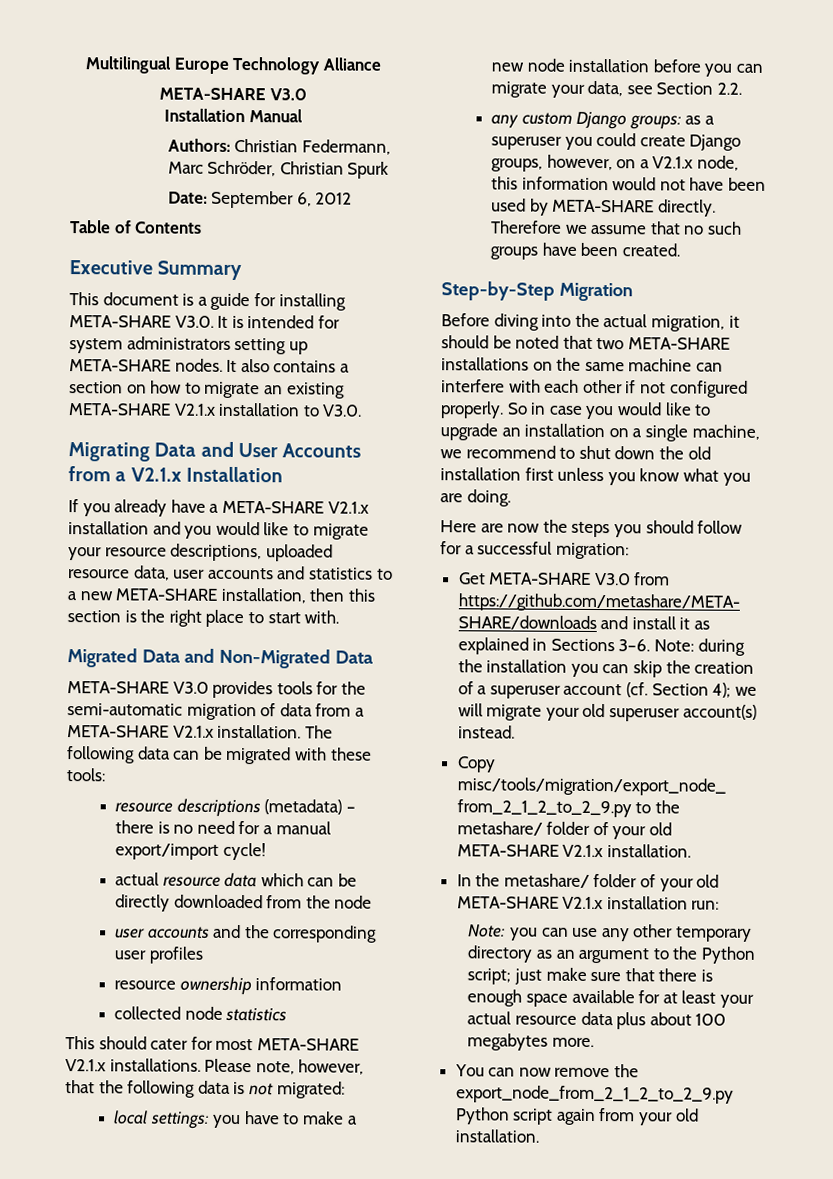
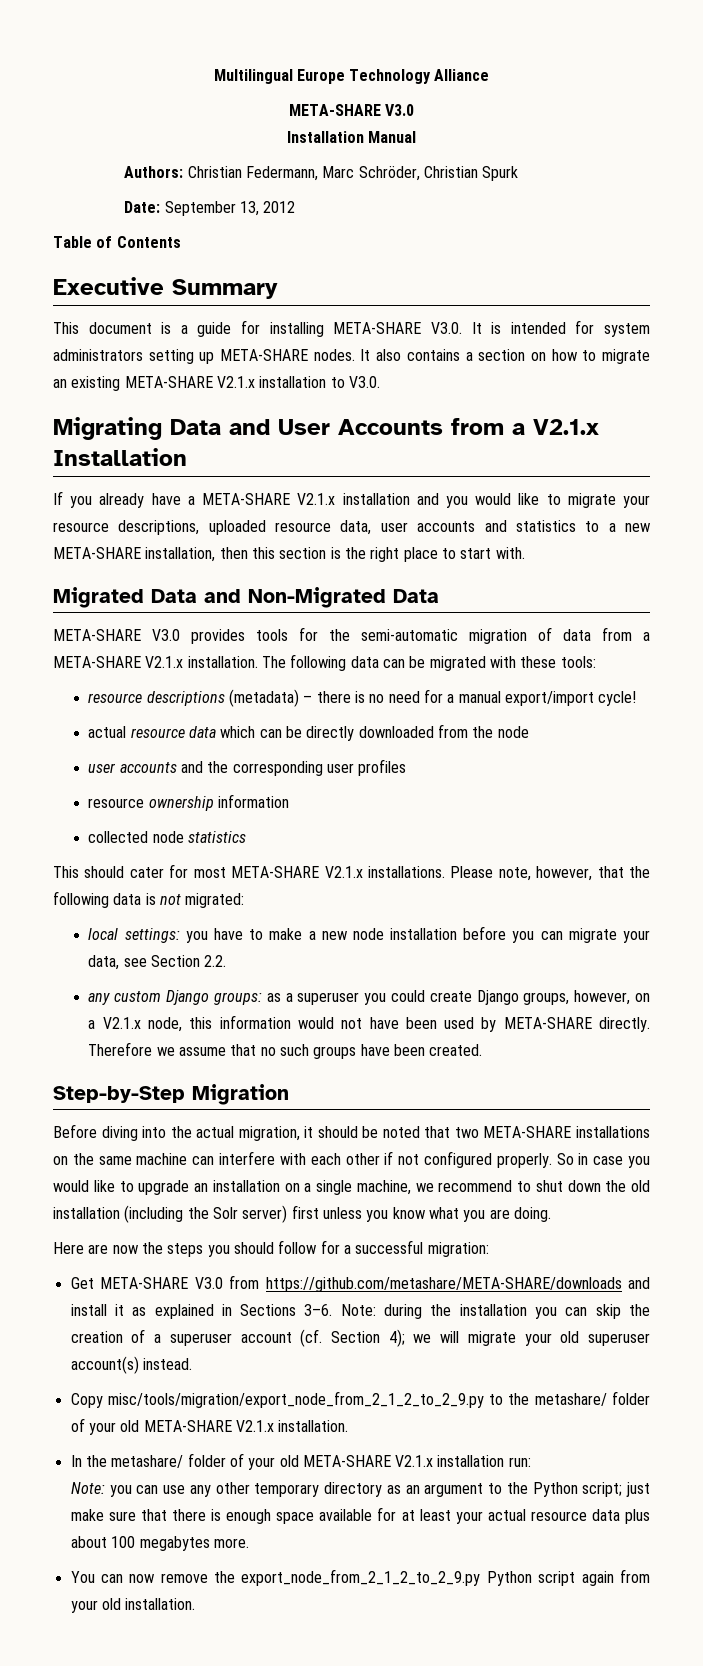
[296,192,312,207] 6, -> [240,201,260,216] 13,
(521, 474) none -> [124,1205,288,1223] (including the Solr server)

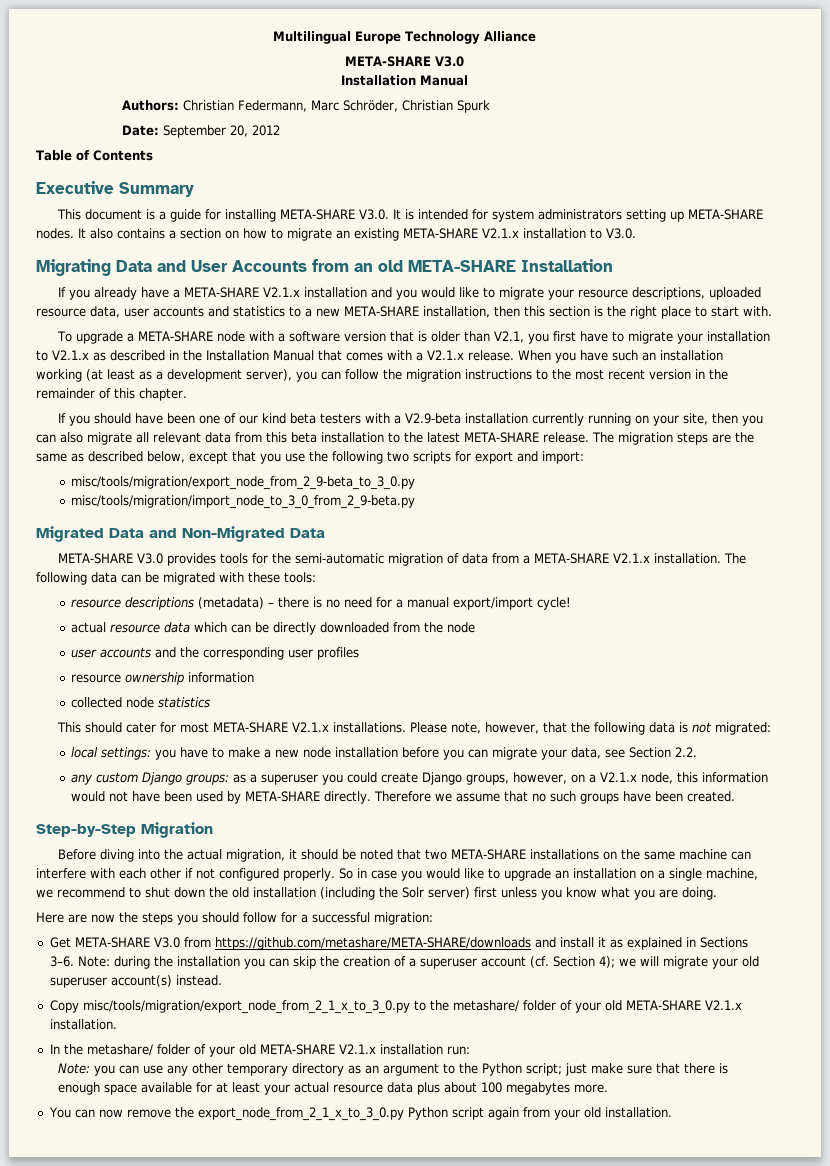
[240,201,260,216] 13, -> [230,125,249,137] 20,
[512,419,599,435] a V2.1.x -> [354,260,516,272] an old META-SHARE
(525, 553) none -> [57,331,770,344] [36,350,723,363] [36,369,728,382] [36,388,187,401] [58,413,764,426] [36,432,754,445] [36,451,584,464] [71,476,416,490] [71,495,416,509] // To upgrade a META-SHARE node with a software version that is older than V2.1, you first have to migrate your installation to V2.1.x as described in the Installation Manual that comes with a V2.1.x release. When you have such an installation working (at least as a development server), you can follow the migration instructions to the most recent version in the remainder of this chapter. // If you should have been one of our kind beta testers with a V2.9-beta installation currently running on your site, then you can also migrate all relevant data from this beta installation to the latest META-SHARE release. The migration steps are the same as described below, except that you use the following two scripts for export and import: // misc/tools/migration/export_node_from_2_9-beta_to_3_0.py // misc/tools/migration/import_node_to_3_0_from_2_9-beta.py
[107,1391,484,1408] misc/tools/migration/export_node_from_2_1_2_to_2_9.py -> [82,1000,410,1014] misc/tools/migration/export_node_from_2_1_x_to_3_0.py
[241,1569,481,1586] export_node_from_2_1_2_to_2_9.py -> [197,1107,404,1121] export_node_from_2_1_x_to_3_0.py

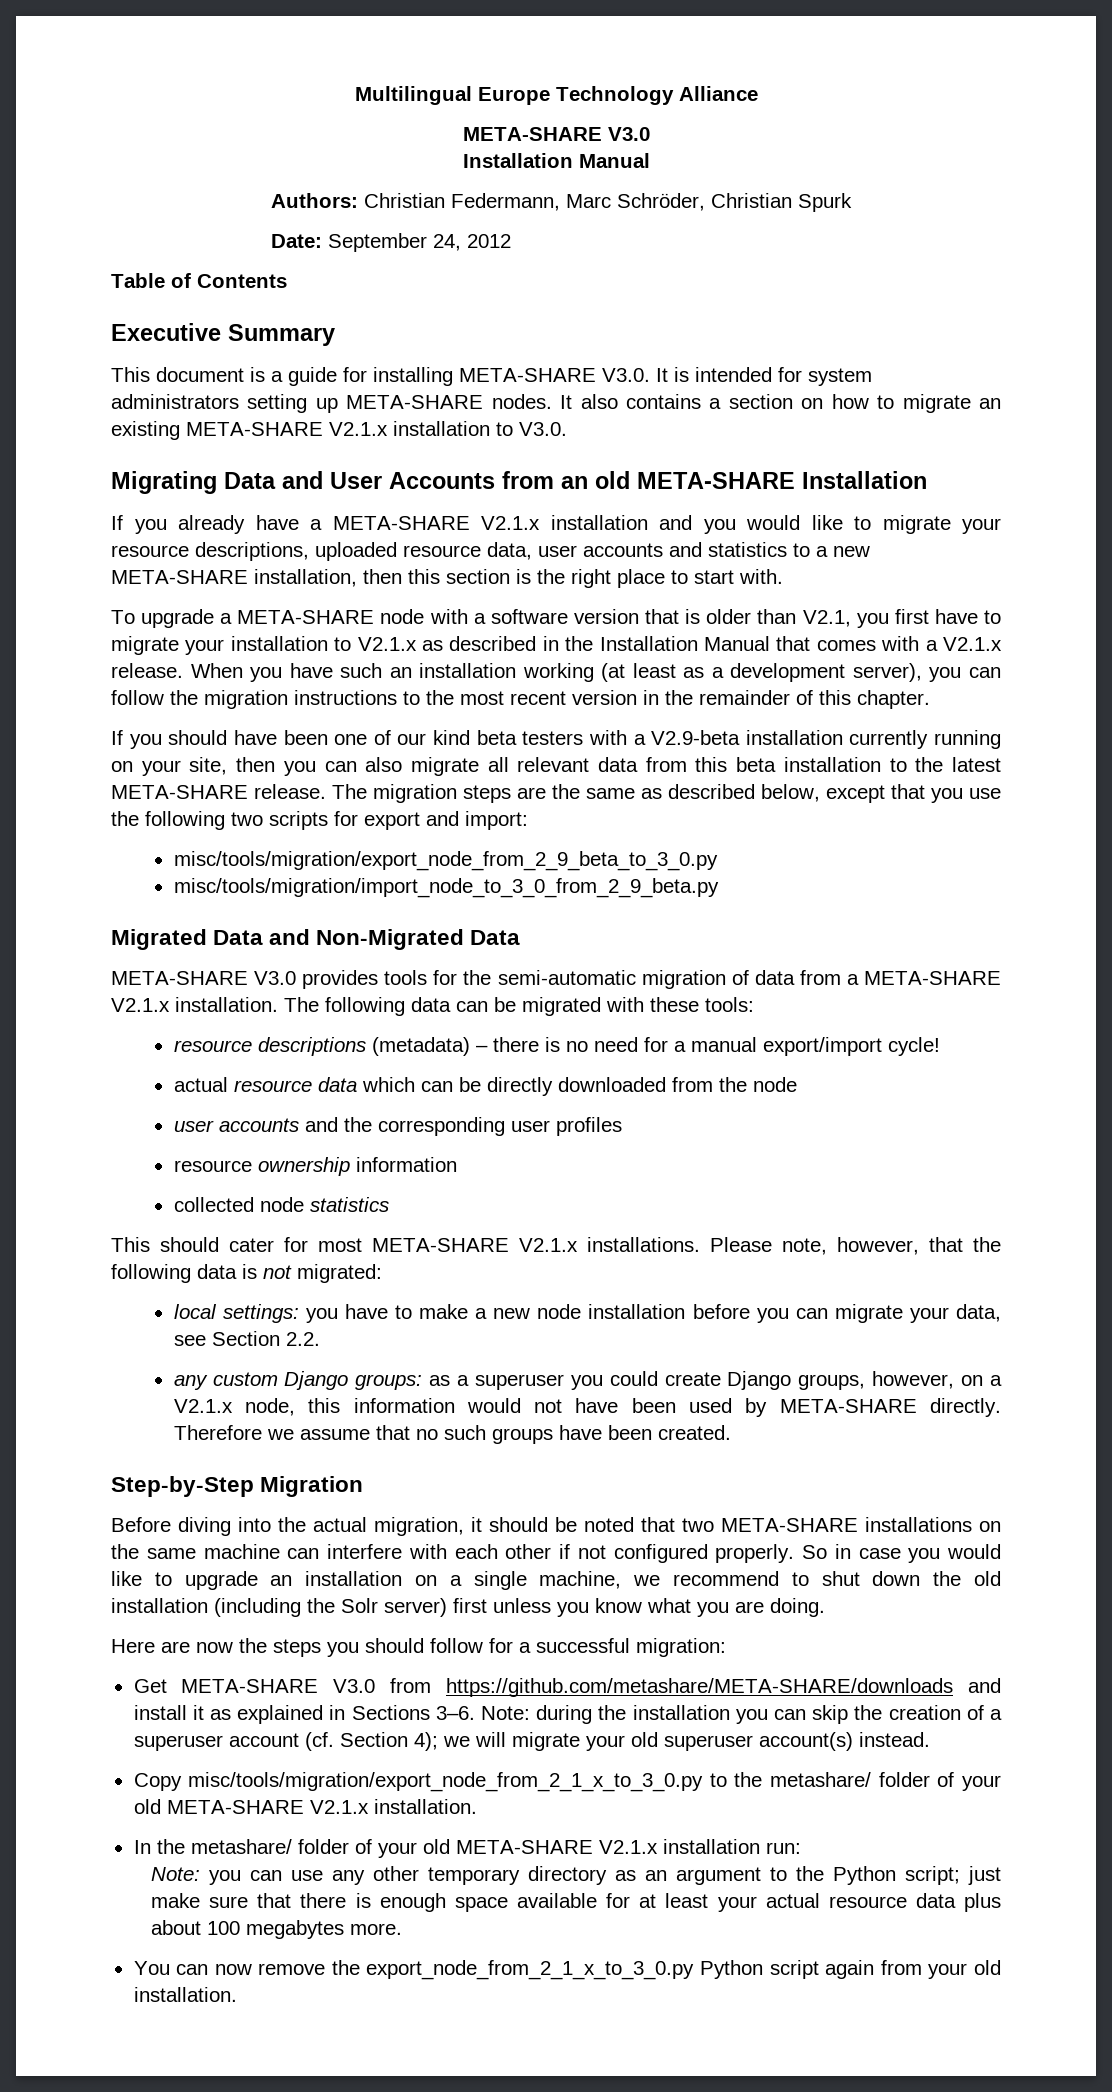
[230,125,249,137] 20, -> [433,234,462,251] 24,
[71,476,416,490] [71,495,416,509] misc/tools/migration/export_node_from_2_9-beta_to_3_0.py // misc/tools/migration/import_node_to_3_0_from_2_9-beta.py -> [173,851,718,871] [173,878,719,898] misc/tools/migration/export_node_from_2_9_beta_to_3_0.py // misc/tools/migration/import_node_to_3_0_from_2_9_beta.py

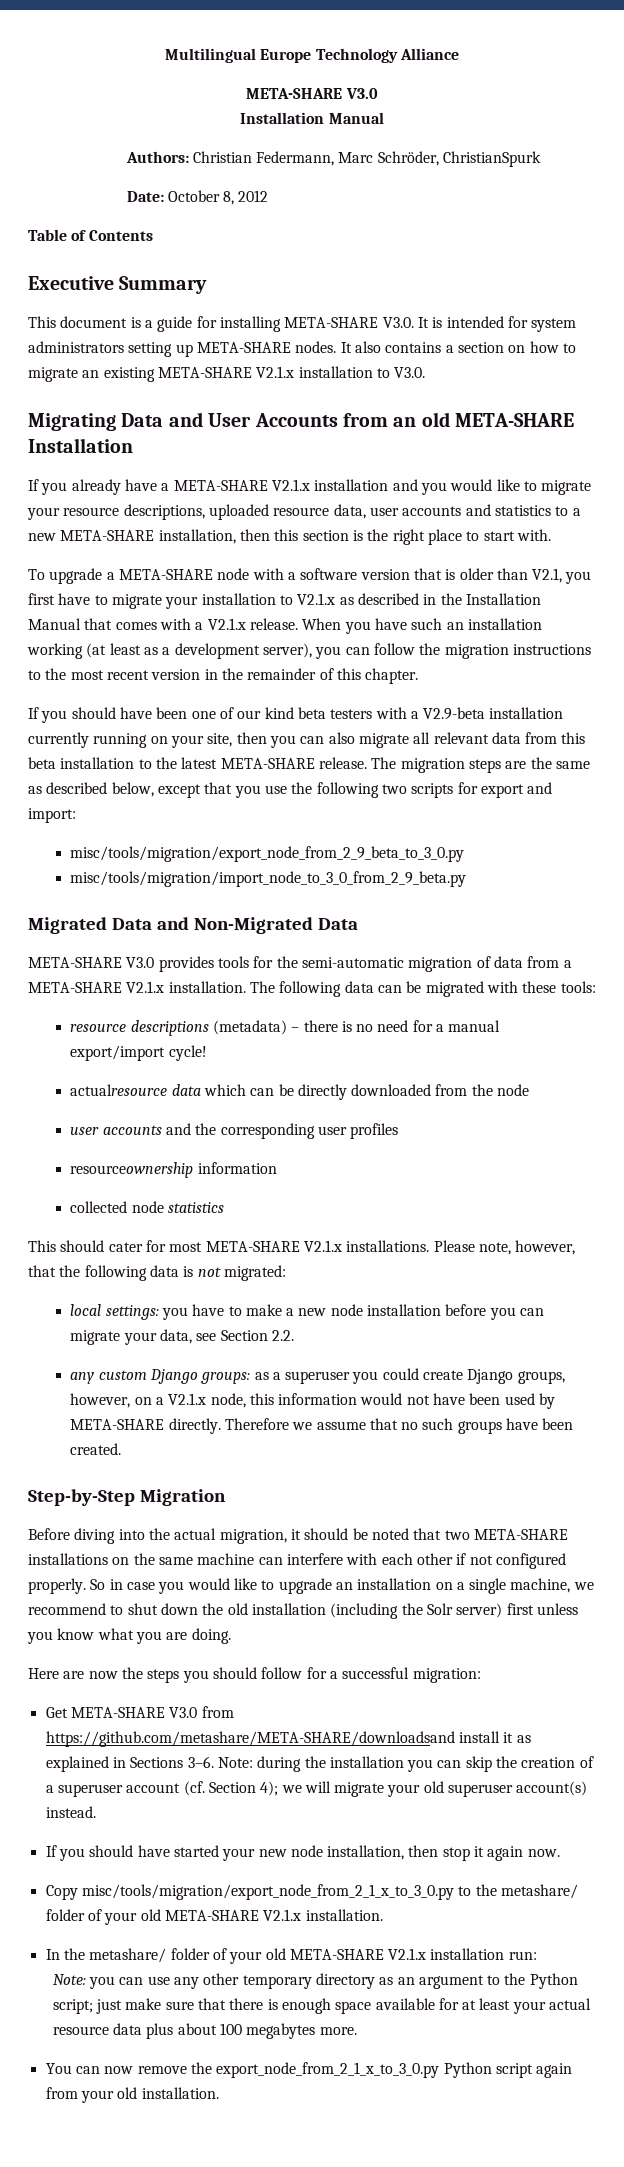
[711,193,853,212] Christian Spurk -> [443,151,542,167] ChristianSpurk
[328,233,462,252] September 24, -> [167,190,235,205] October 8,
[173,1077,312,1092] actual resource -> [70,1084,168,1096] actualresource
[173,1157,350,1176] resource ownership -> [70,1162,194,1178] resourceownership
[446,1678,1001,1697] https://github.com/metashare/META-SHARE/downloads and -> [45,1731,455,1747] https://github.com/metashare/META-SHARE/downloadsand
(930, 1739) none -> [45,1845,560,1861] // If you should have started your new node installation, then stop it again now.

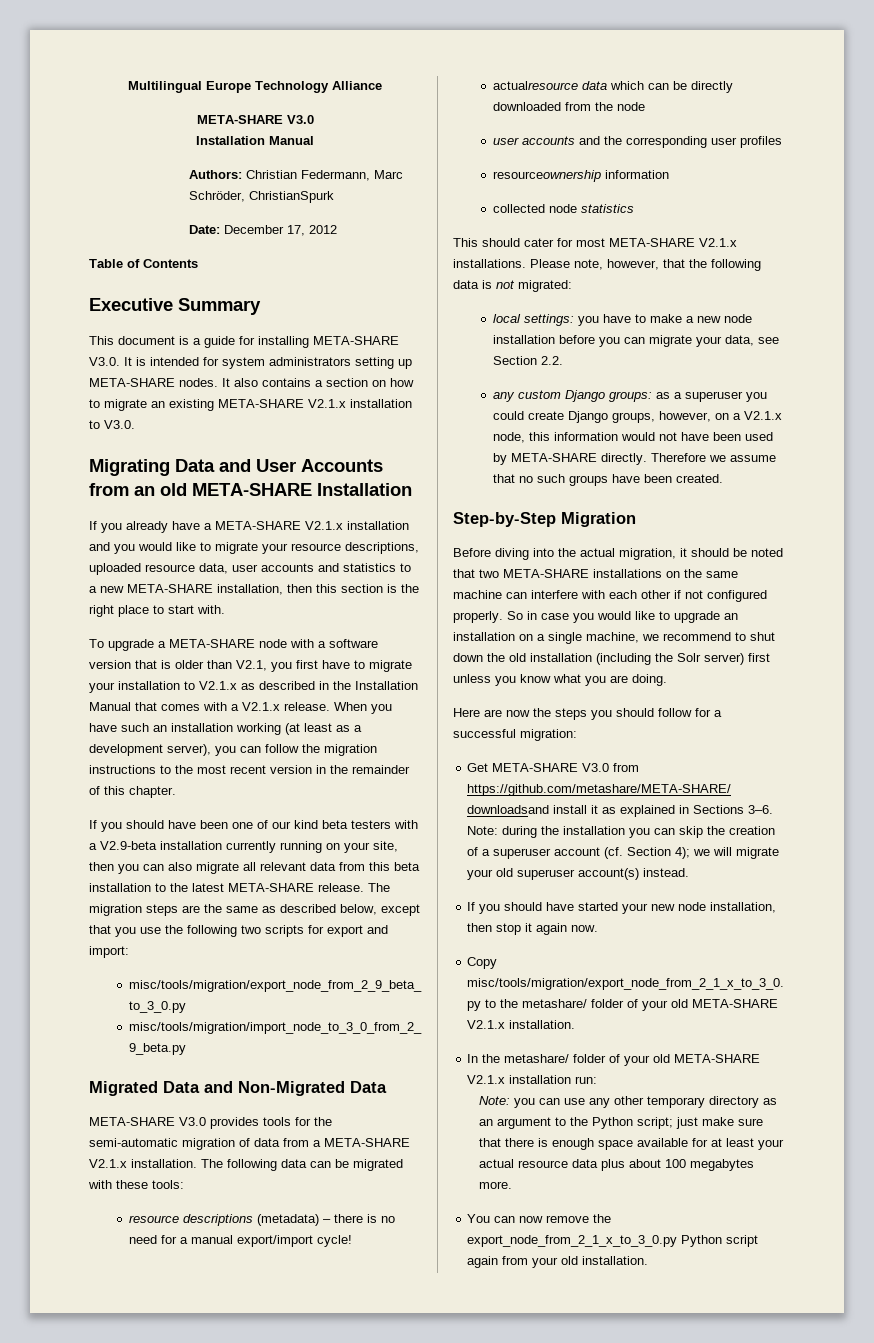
[167,190,235,205] October 8, -> [223,225,305,236] December 17,

